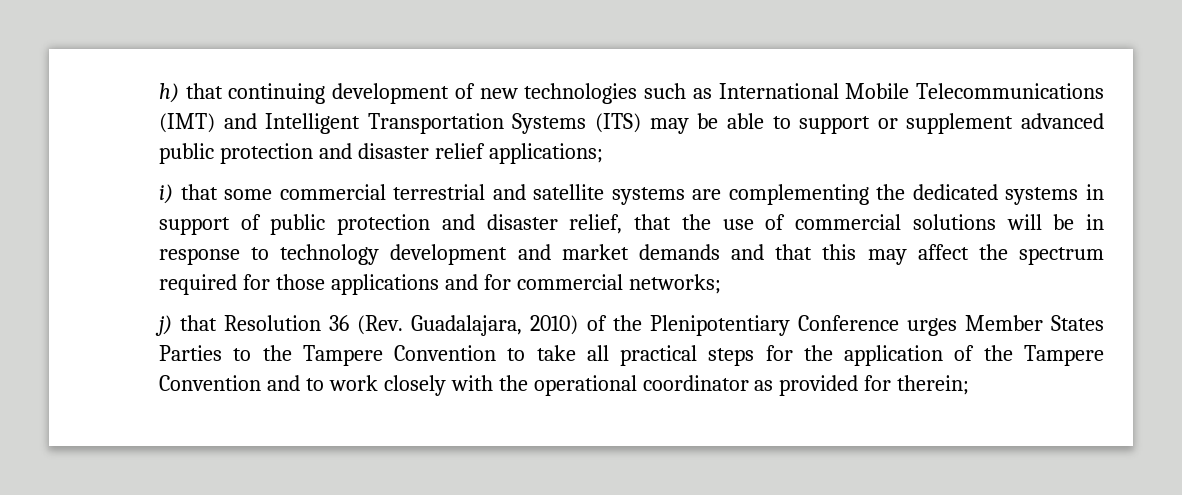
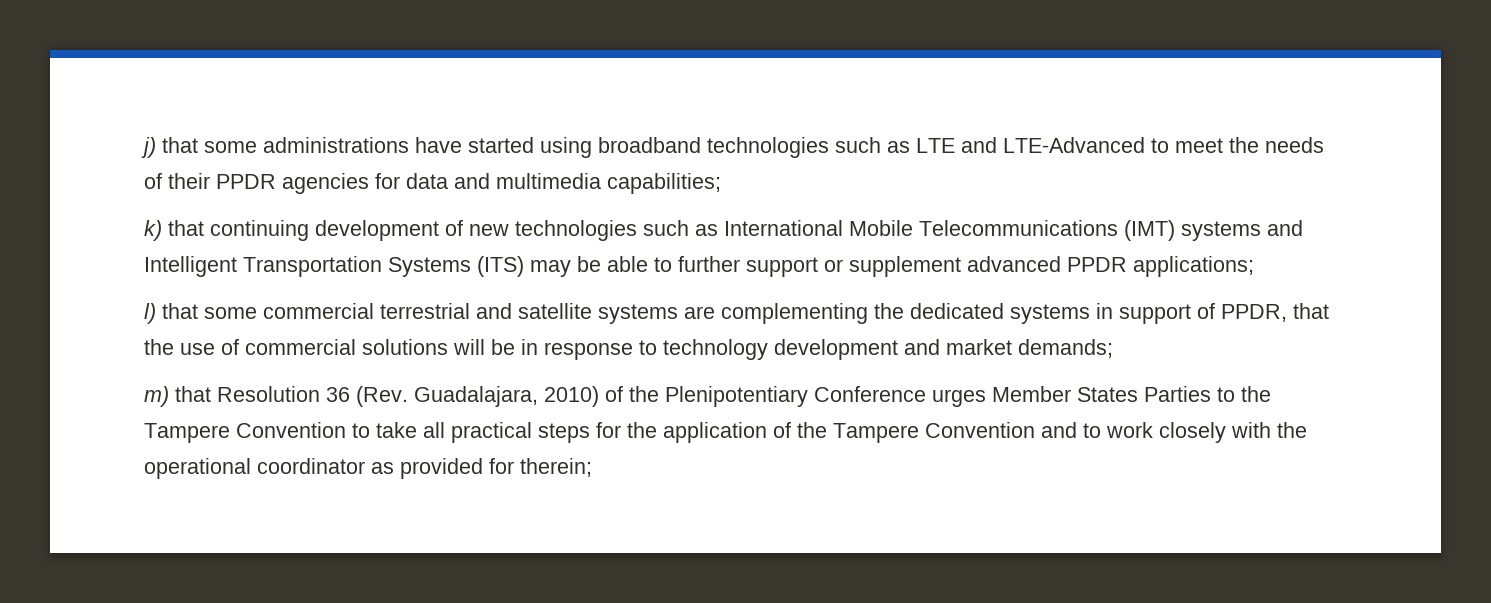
[159,83,179,103] h) -> [141,137,1324,158] [144,173,721,194] [144,220,162,241] j) that some administrations have started using broadband technologies such as LTE and LTE-Advanced to meet the needs of their PPDR agencies for data and multimedia capabilities; // k)
(215, 123) none -> [1181,221,1261,241] systems
(791, 122) none -> [678,256,740,272] further
[159,143,485,164] public protection and disaster relief -> [1067,257,1127,272] PPDR
[159,184,173,204] i) -> [144,303,156,324] l)
[270,214,623,235] public protection and disaster relief, -> [1221,304,1287,322] PPDR,
[638,244,1105,265] [159,274,721,295] [155,315,172,336] demands and that this may affect the spectrum required for those applications and for commercial networks; // j) -> [1018,339,1113,358] [144,386,169,407] demands; // m)

